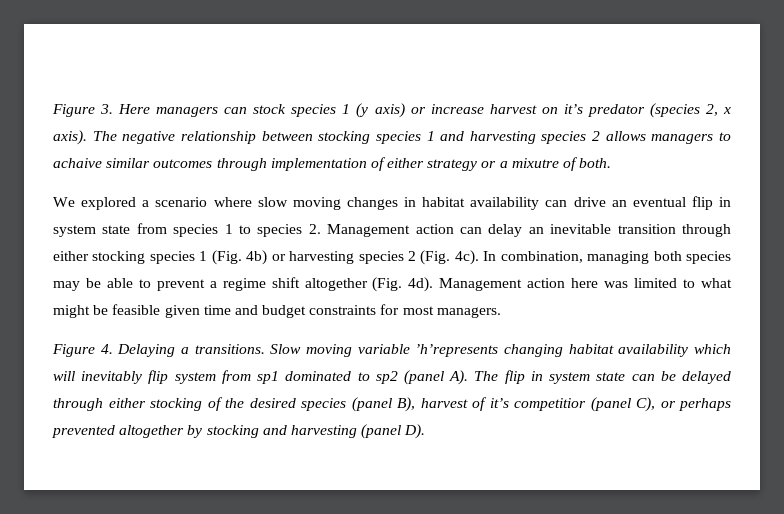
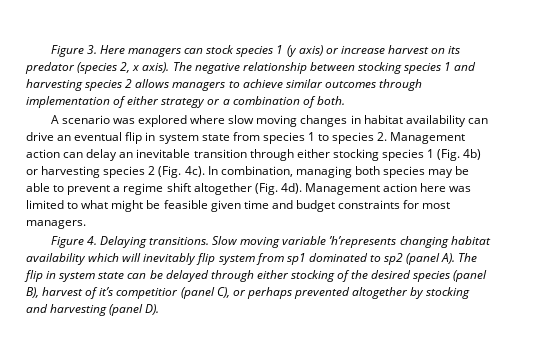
[563,104,583,114] it’s -> [448,46,461,54] its
[53,158,102,168] achaive -> [242,79,283,88] achieve
[511,158,559,168] mixutre -> [232,96,300,105] combination
[53,197,208,210] We explored a scenario -> [50,115,188,127] A scenario was explored
[181,347,189,354] a -> (147, 242) none

